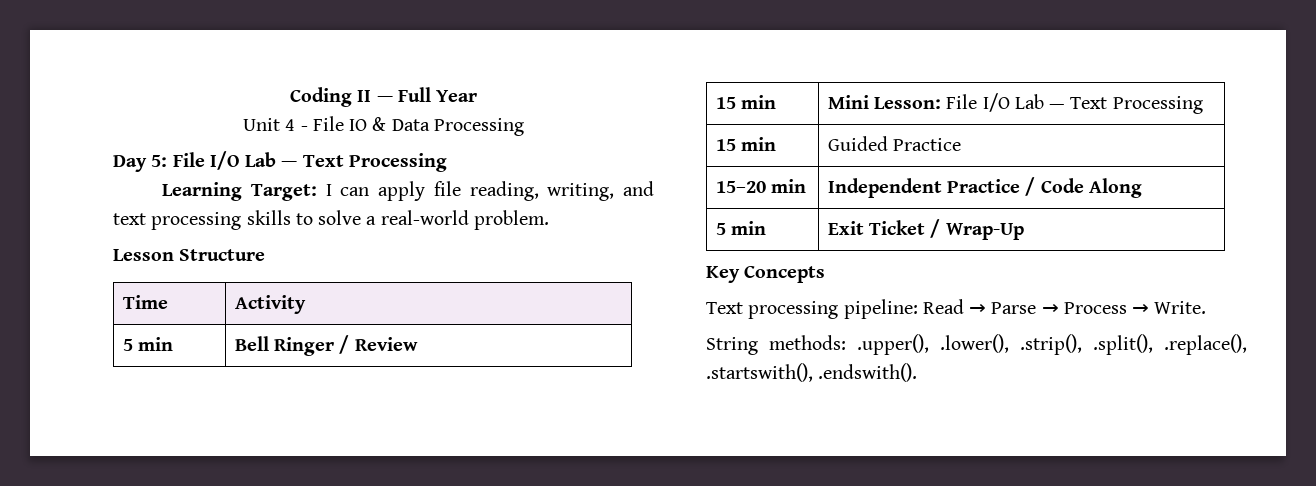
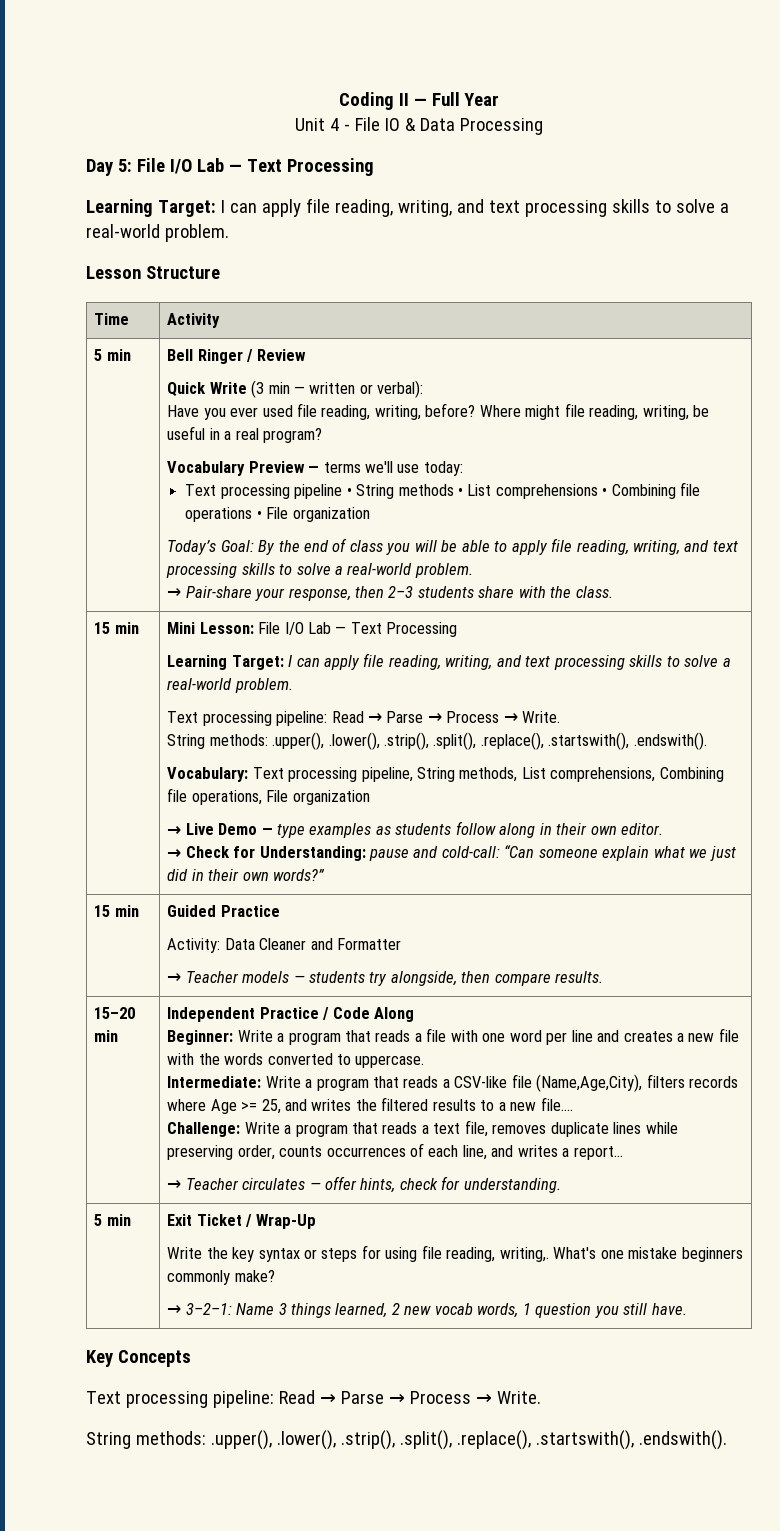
(418, 344) none -> [167,380,424,398] [167,403,710,420] [167,426,322,443] [167,461,463,476] [185,482,701,499] [185,507,370,522] [167,538,738,555] [166,563,473,578] [167,586,613,601] // Quick Write (3 min — written or verbal): // Have you ever used file reading, writing, before? Where might file reading, writing, be useful in a real program? // Vocabulary Preview — terms we'll use today: // Text processing pipeline • String methods • List comprehensions • Combining file operations • File organization // Today’s Goal: By the end of class you will be able to apply file reading, writing, and text processing skills to solve a real-world problem. // → Pair-share your response, then 2–3 students share with the class.
[715,137,776,151] [827,136,961,151] // 15 min | Guided Practice -> [167,653,731,670] [167,678,293,693] [167,711,561,726] [167,732,707,750] [167,767,724,782] [167,788,370,805] [167,821,664,838] [167,845,736,861] [167,869,325,881] [94,905,139,917] [167,905,280,917] [167,938,401,953] [167,971,604,986] // Learning Target: I can apply file reading, writing, and text processing skills to solve a real-world problem. // Text processing pipeline: Read → Parse → Process → Write. // String methods: .upper(), .lower(), .strip(), .split(), .replace(), .startswith(), .endswith(). // Vocabulary: Text processing pipeline, String methods, List comprehensions, Combining file operations, File organization // → Live Demo — type examples as students follow along in their own editor. // → Check for Understanding: pause and cold-call: “Can someone explain what we just did in their own words?” // 15 min | Guided Practice // Activity: Data Cleaner and Formatter // → Teacher models — students try alongside, then compare results.
(1142, 188) none -> [167,1028,739,1045] [167,1053,425,1068] [167,1074,739,1092] [167,1097,573,1114] [167,1120,678,1137] [167,1143,623,1160] [167,1176,561,1193] // Beginner: Write a program that reads a file with one word per line and creates a new file with the words converted to uppercase. // Intermediate: Write a program that reads a CSV-like file (Name,Age,City), filters records where Age >= 25, and writes the filtered results to a new file.… // Challenge: Write a program that reads a text file, removes duplicate lines while preserving order, counts occurrences of each line, and writes a report… // → Teacher circulates — offer hints, check for understanding.
(1024, 231) none -> [167,1245,743,1262] [167,1270,275,1285] [167,1303,687,1318] // Write the key syntax or steps for using file reading, writing,. What's one mistake beginners commonly make? // → 3–2–1: Name 3 things learned, 2 new vocab words, 1 question you still have.

